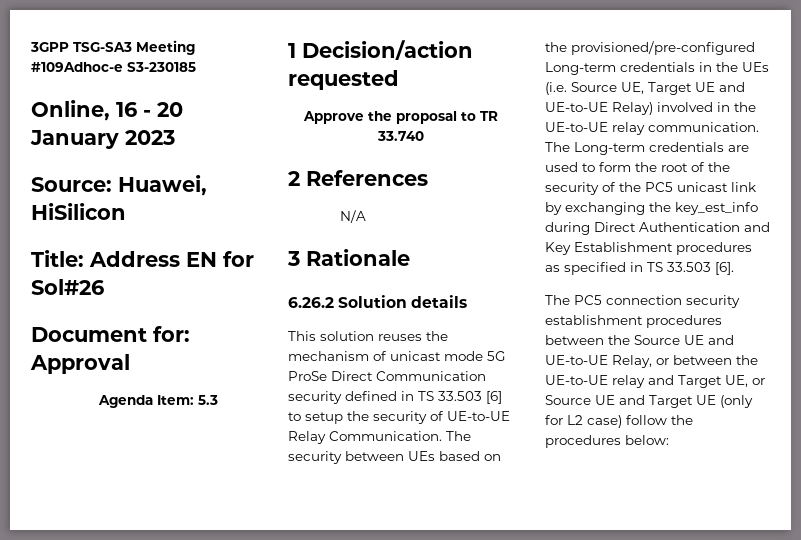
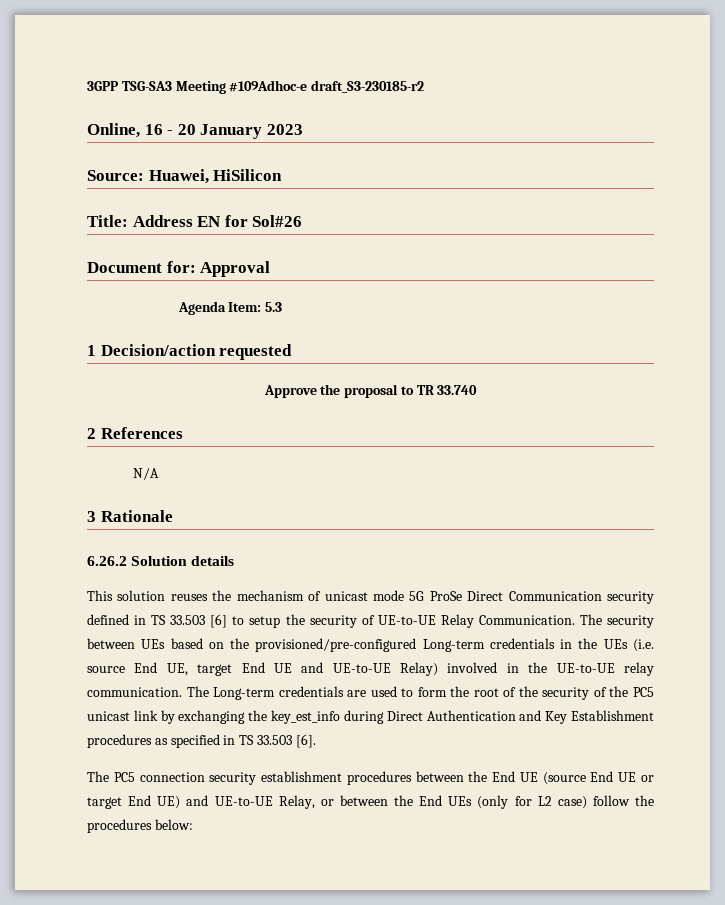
[127,62,196,72] S3-230185 -> [311,80,425,93] draft_S3-230185-r2
[571,82,692,95] Source UE, Target -> [87,662,265,676] source End UE, target End
[634,335,704,345] Source UE -> [492,771,654,785] [87,795,181,809] End UE (source End UE or target End UE)
[545,375,765,388] [545,395,716,408] UE-to-UE relay and Target UE, or Source UE and Target UE -> [419,795,473,806] End UEs

